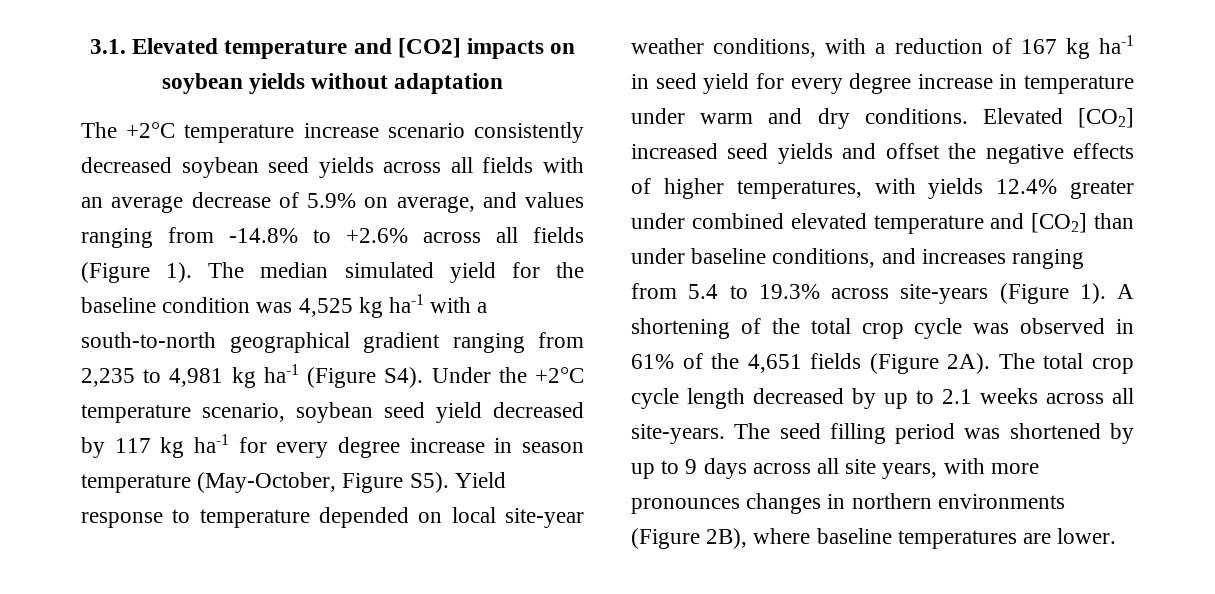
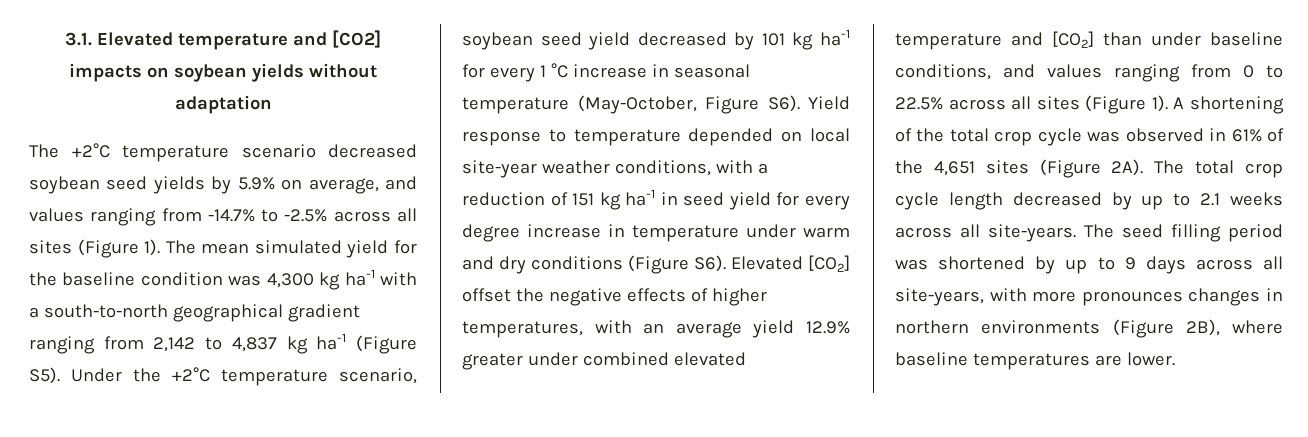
[303,122,584,143] increase scenario consistently -> [241,144,316,158] scenario
[383,157,584,173] [81,192,299,213] across all fields with an average decrease of -> [211,176,232,194] by
[229,227,584,243] -14.8% to +2.6% across all fields -> [207,208,417,222] [29,240,72,254] -14.7% to -2.5% across all sites
[260,262,329,278] median -> [201,243,250,254] mean
[298,298,353,317] 4,525 -> [266,273,314,288] 4,300
[81,368,224,387] 2,235 to 4,981 -> [153,337,277,352] 2,142 to 4,837
[384,367,424,388] S4). -> [29,367,60,384] S5).
[114,438,151,453] 117 -> [761,33,785,46] 101
[337,437,584,458] degree increase in season -> [539,63,750,78] 1 °C increase in seasonal
[409,472,449,493] S5). -> [767,95,800,112] S6).
[1020,39,1057,54] 167 -> [572,193,595,206] 151
[864,108,1134,128] [631,143,877,164] conditions. Elevated [CO2] increased seed yields and -> [531,255,850,274] conditions (Figure S6). Elevated [CO2]
[928,178,1058,199] yields 12.4% -> [643,320,850,338] an average yield 12.9%
[921,249,1085,269] [631,283,989,304] increases ranging from 5.4 to 19.3% across site-years -> [1047,64,1283,82] [895,96,1080,110] values ranging from 0 to 22.5% across all sites
[810,353,862,369] fields -> [985,160,1029,174] sites
[845,459,938,479] site years, -> [895,288,984,306] site-years,

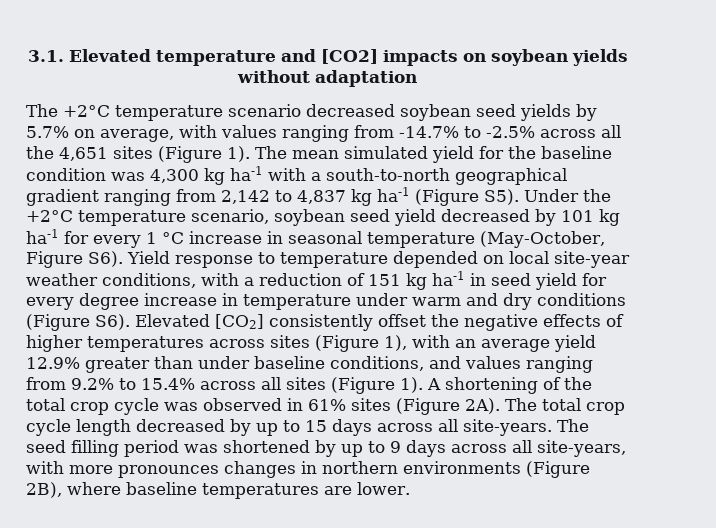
[237,177,275,190] 5.9% -> [26,126,69,138] 5.7%
[385,176,418,190] and -> [179,125,217,138] with
(417, 215) none -> [26,146,108,161] the 4,651
(850, 263) none -> [269,314,373,331] consistently
[462,321,583,338] temperatures, -> [87,335,407,352] temperatures across sites (Figure 1),
[527,352,746,366] [895,31,1094,50] under combined elevated temperature and [CO2] -> (150, 365) none
[1243,65,1283,78] [895,97,943,110] 0 to 22.5% -> [71,378,195,390] 9.2% to 15.4%
[1267,128,1284,142] [895,160,975,176] of the 4,651 -> (346, 405) none
[1200,192,1283,206] 2.1 weeks -> [305,419,372,436] 15 days

